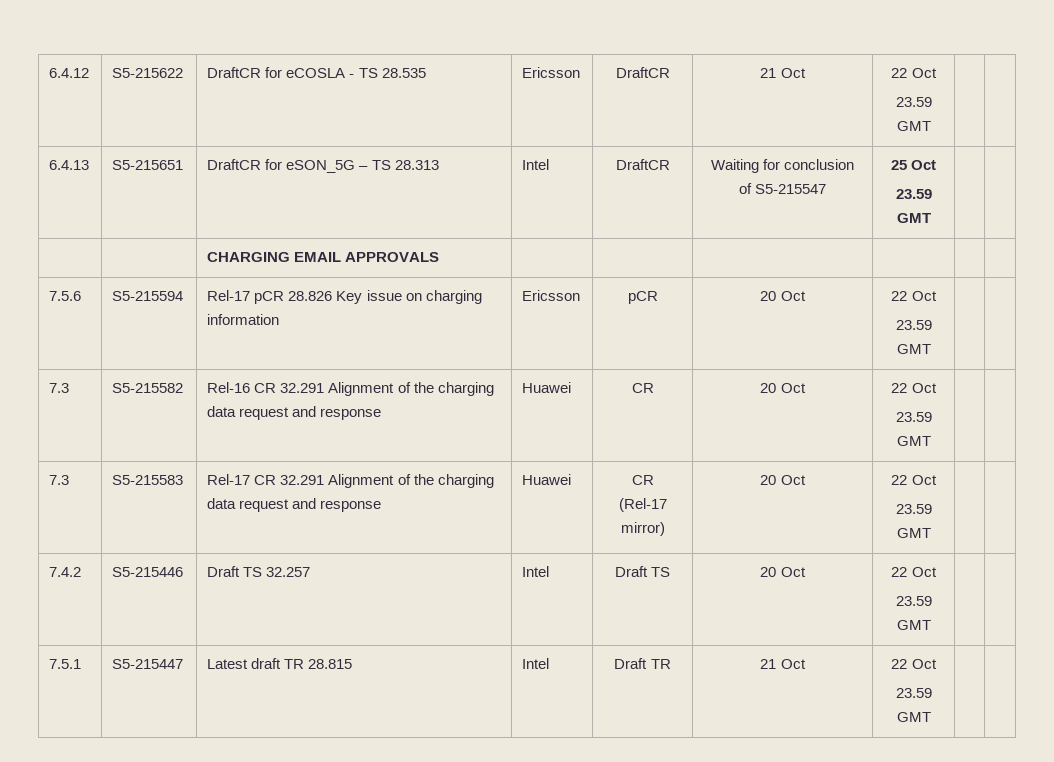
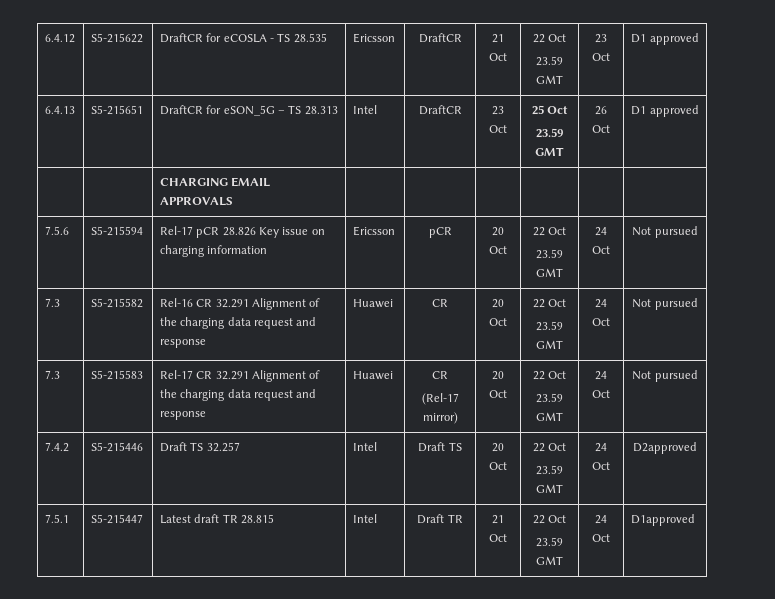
(931, 126) | -> [595,34,607,43] [592,53,610,61] [631,33,699,45] 23 Oct | D1 approved
[710,159,855,173] [738,183,827,194] Waiting for conclusion of S5-215547 -> [492,106,504,115] [489,125,507,133] 23 Oct
(931, 218) | -> [595,106,607,115] [592,125,610,133] [631,105,699,117] 26 Oct | D1 approved
(931, 349) | -> [595,227,607,236] [592,246,610,254] [632,226,698,238] 24 Oct | Not pursued
(931, 441) | -> [595,299,607,308] [592,318,610,326] [632,298,698,310] 24 Oct | Not pursued
(931, 533) | -> [595,371,607,380] [592,390,610,398] [632,370,698,382] 24 Oct | Not pursued
(931, 625) | -> [595,443,607,452] [592,462,610,470] [633,442,697,454] 24 Oct | D2approved
(931, 717) | -> [595,515,607,524] [592,534,610,542] [630,514,695,526] 24 Oct | D1approved

